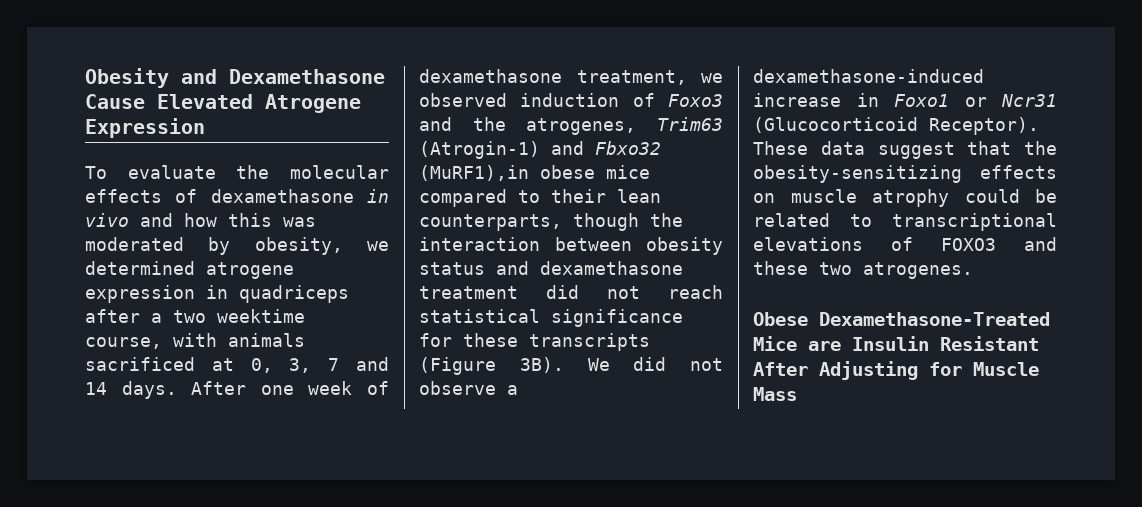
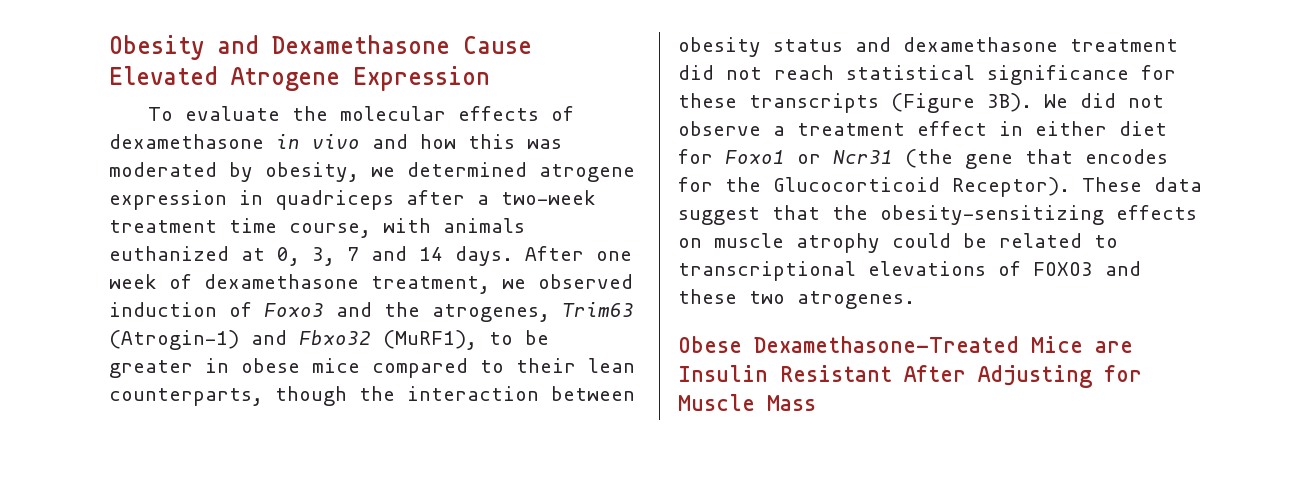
[173,309,305,323] two weektime -> [501,190,596,205] [109,218,277,233] two-week treatment time
[85,357,195,371] sacrificed -> [109,246,229,261] euthanized
[419,165,529,181] (MuRF1),in -> [383,330,549,350] [109,358,229,378] (MuRF1), to be greater in
[753,69,984,83] [753,93,1057,107] [753,117,918,133] dexamethasone-induced increase in Foxo1 or Ncr31 (Glucocorticoid -> [797,121,1167,136] [678,149,1168,169] [678,177,940,192] treatment effect in either diet for Foxo1 or Ncr31 (the gene that encodes for the Glucocorticoid

